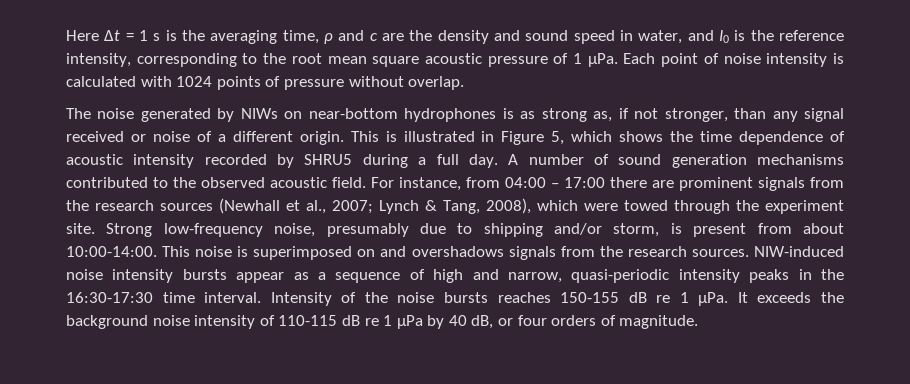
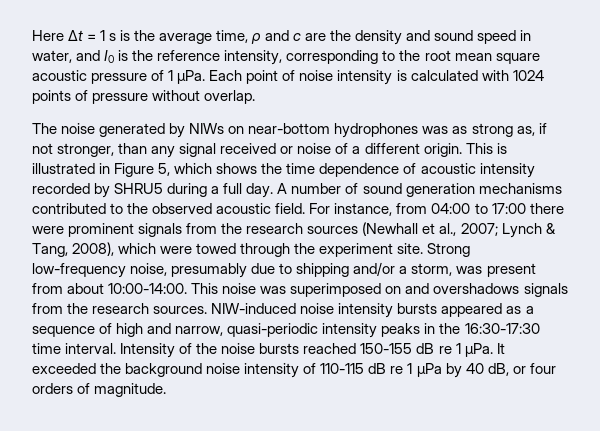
[210,30,278,44] averaging -> [159,33,213,44] average
[502,108,514,119] is -> [422,126,449,134] was
[551,183,559,188] – -> [474,203,488,214] to
[652,180,674,188] are -> [32,226,64,234] were
[613,223,682,237] storm, is -> [399,263,483,276] a storm, was
[237,246,249,257] is -> [260,286,287,294] was
[236,272,285,283] appear -> [441,303,503,317] appeared
[497,292,551,303] reaches -> [303,343,357,354] reached
[757,292,812,303] exceeds -> [32,363,96,374] exceeded

